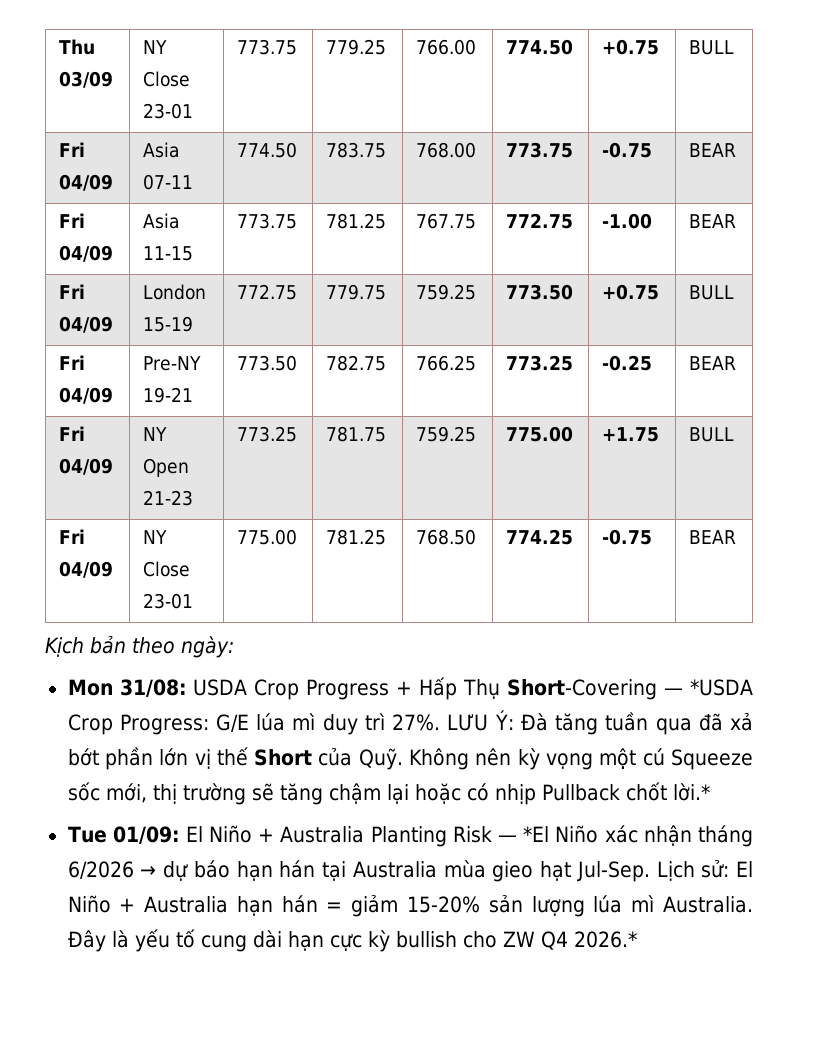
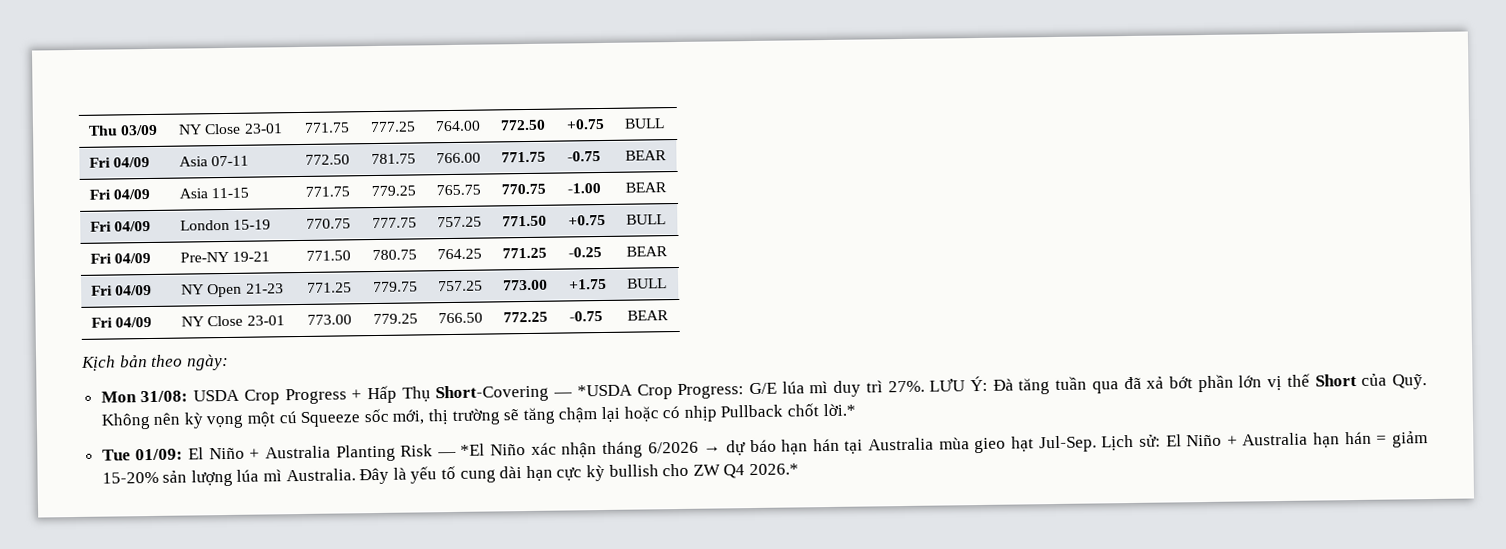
[237,39,298,55] [326,39,387,55] [416,39,477,55] [506,39,574,55] 773.75 | 779.25 | 766.00 | 774.50 -> [304,122,351,133] [370,121,417,133] [435,120,482,132] [500,119,547,131] 771.75 | 777.25 | 764.00 | 772.50
[237,142,298,158] [326,142,387,158] [416,142,477,158] [506,142,574,158] 774.50 | 783.75 | 768.00 | 773.75 -> [305,154,351,165] [371,153,417,165] [436,152,482,164] [501,151,547,163] 772.50 | 781.75 | 766.00 | 771.75
[237,213,298,229] [326,213,387,229] [416,213,477,229] [506,213,574,229] 773.75 | 781.25 | 767.75 | 772.75 -> [305,186,351,197] [371,185,417,197] [436,184,482,196] [501,183,547,195] 771.75 | 779.25 | 765.75 | 770.75
[237,284,298,300] [326,284,387,300] [416,284,477,300] [506,284,574,300] 772.75 | 779.75 | 759.25 | 773.50 -> [306,218,352,229] [372,217,418,229] [437,216,483,228] [502,215,548,227] 770.75 | 777.75 | 757.25 | 771.50
[237,355,298,371] [326,355,387,371] [416,355,477,371] [506,355,574,371] 773.50 | 782.75 | 766.25 | 773.25 -> [306,250,352,261] [372,249,418,261] [437,248,483,260] [502,247,548,259] 771.50 | 780.75 | 764.25 | 771.25
[237,426,298,442] [326,426,387,442] [416,426,477,442] [506,426,574,442] 773.25 | 781.75 | 759.25 | 775.00 -> [307,282,353,293] [373,281,419,293] [438,280,484,292] [503,279,549,291] 771.25 | 779.75 | 757.25 | 773.00
[237,529,298,545] [326,529,387,545] [416,529,477,545] [506,529,574,545] 775.00 | 781.25 | 768.50 | 774.25 -> [307,314,353,325] [373,313,419,325] [438,312,484,324] [503,311,549,323] 773.00 | 779.25 | 766.50 | 772.25

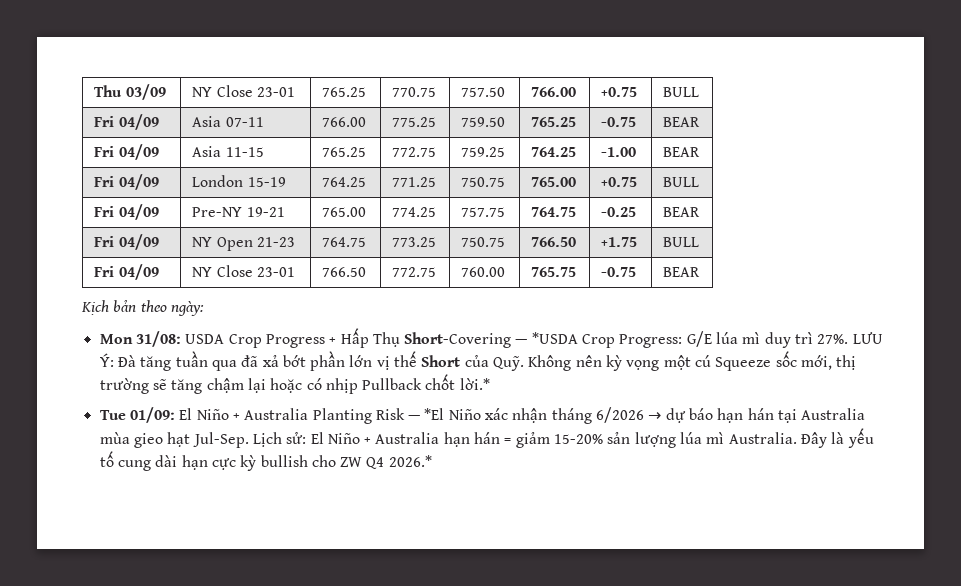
[304,122,351,133] [370,121,417,133] [435,120,482,132] [500,119,547,131] 771.75 | 777.25 | 764.00 | 772.50 -> [322,87,367,97] [392,87,437,97] [461,87,506,97] [531,87,577,97] 765.25 | 770.75 | 757.50 | 766.00
[305,154,351,165] [371,153,417,165] [436,152,482,164] [501,151,547,163] | 772.50 | 781.75 | 766.00 | 771.75 -> [322,117,367,127] [392,117,437,127] [461,117,506,127] [531,117,577,127] | 766.00 | 775.25 | 759.50 | 765.25
[305,186,351,197] [371,185,417,197] [436,184,482,196] [501,183,547,195] 771.75 | 779.25 | 765.75 | 770.75 -> [322,147,367,157] [392,147,437,157] [461,147,506,157] [531,147,577,157] 765.25 | 772.75 | 759.25 | 764.25
[306,218,352,229] [372,217,418,229] [437,216,483,228] [502,215,548,227] 770.75 | 777.75 | 757.25 | 771.50 -> [322,177,367,187] [392,177,437,187] [461,177,506,187] [531,177,577,187] 764.25 | 771.25 | 750.75 | 765.00
[306,250,352,261] [372,249,418,261] [437,248,483,260] [502,247,548,259] 771.50 | 780.75 | 764.25 | 771.25 -> [322,207,367,217] [392,207,437,217] [461,207,506,217] [531,207,577,217] 765.00 | 774.25 | 757.75 | 764.75
[307,282,353,293] [373,281,419,293] [438,280,484,292] [503,279,549,291] 771.25 | 779.75 | 757.25 | 773.00 -> [322,237,367,247] [392,237,437,247] [461,237,506,247] [531,237,577,247] 764.75 | 773.25 | 750.75 | 766.50
[307,314,353,325] [373,313,419,325] [438,312,484,324] [503,311,549,323] | 773.00 | 779.25 | 766.50 | 772.25 -> [322,267,367,277] [392,267,437,277] [461,267,506,277] [531,267,577,277] | 766.50 | 772.75 | 760.00 | 765.75

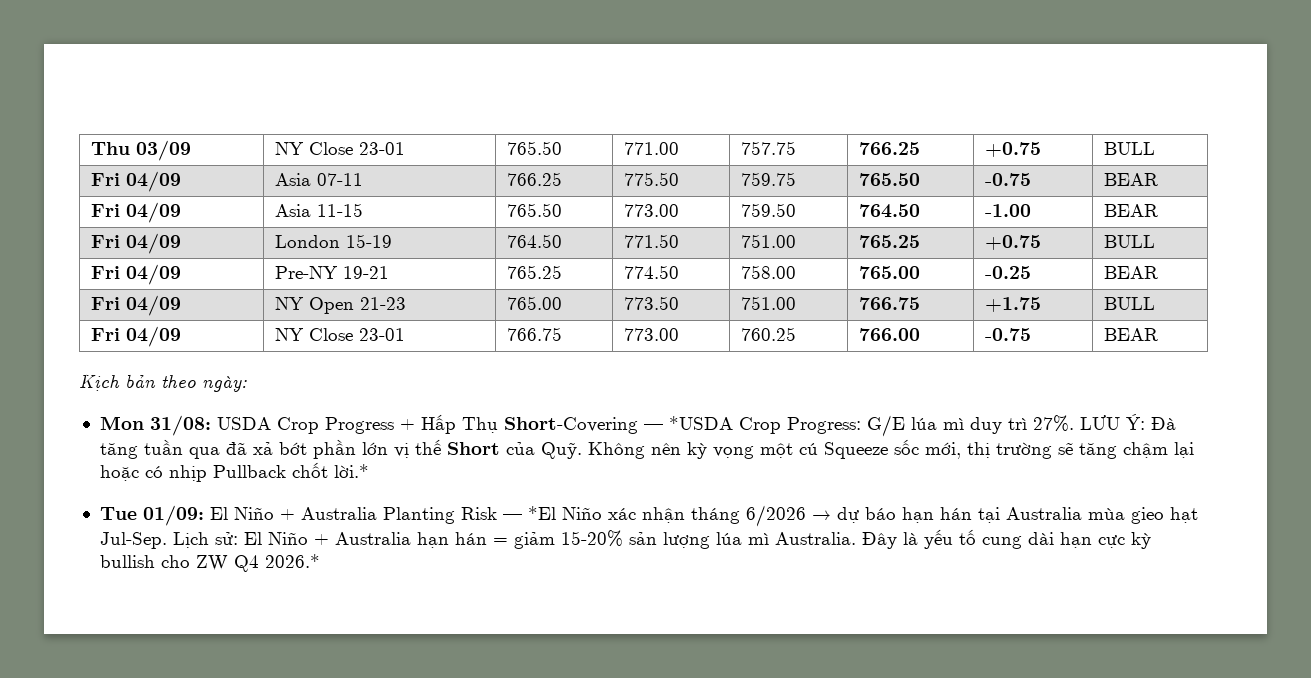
[322,87,367,97] [392,87,437,97] [461,87,506,97] [531,87,577,97] 765.25 | 770.75 | 757.50 | 766.00 -> [506,141,562,155] [623,142,679,155] [740,141,796,155] [858,142,920,155] 765.50 | 771.00 | 757.75 | 766.25
[322,117,367,127] [392,117,437,127] [461,117,506,127] [531,117,577,127] 766.00 | 775.25 | 759.50 | 765.25 -> [506,172,562,186] [623,172,679,186] [740,172,796,186] [858,173,920,186] 766.25 | 775.50 | 759.75 | 765.50
[322,147,367,157] [392,147,437,157] [461,147,506,157] [531,147,577,157] 765.25 | 772.75 | 759.25 | 764.25 -> [506,203,562,217] [623,204,679,217] [740,203,796,217] [858,204,920,218] 765.50 | 773.00 | 759.50 | 764.50
[322,177,367,187] [392,177,437,187] [461,177,506,187] [531,177,577,187] 764.25 | 771.25 | 750.75 | 765.00 -> [506,234,562,248] [623,234,679,248] [740,234,796,248] [858,235,920,248] 764.50 | 771.50 | 751.00 | 765.25
[322,207,367,217] [392,207,437,217] [461,207,506,217] [531,207,577,217] 765.00 | 774.25 | 757.75 | 764.75 -> [506,265,562,279] [623,265,679,279] [740,265,796,279] [858,266,920,279] 765.25 | 774.50 | 758.00 | 765.00
[322,237,367,247] [392,237,437,247] [461,237,506,247] [531,237,577,247] 764.75 | 773.25 | 750.75 | 766.50 -> [506,296,562,310] [623,296,679,310] [740,296,796,310] [858,297,920,310] 765.00 | 773.50 | 751.00 | 766.75
[322,267,367,277] [392,267,437,277] [461,267,506,277] [531,267,577,277] 766.50 | 772.75 | 760.00 | 765.75 -> [506,327,562,341] [623,328,679,341] [740,327,796,341] [858,328,920,341] 766.75 | 773.00 | 760.25 | 766.00

